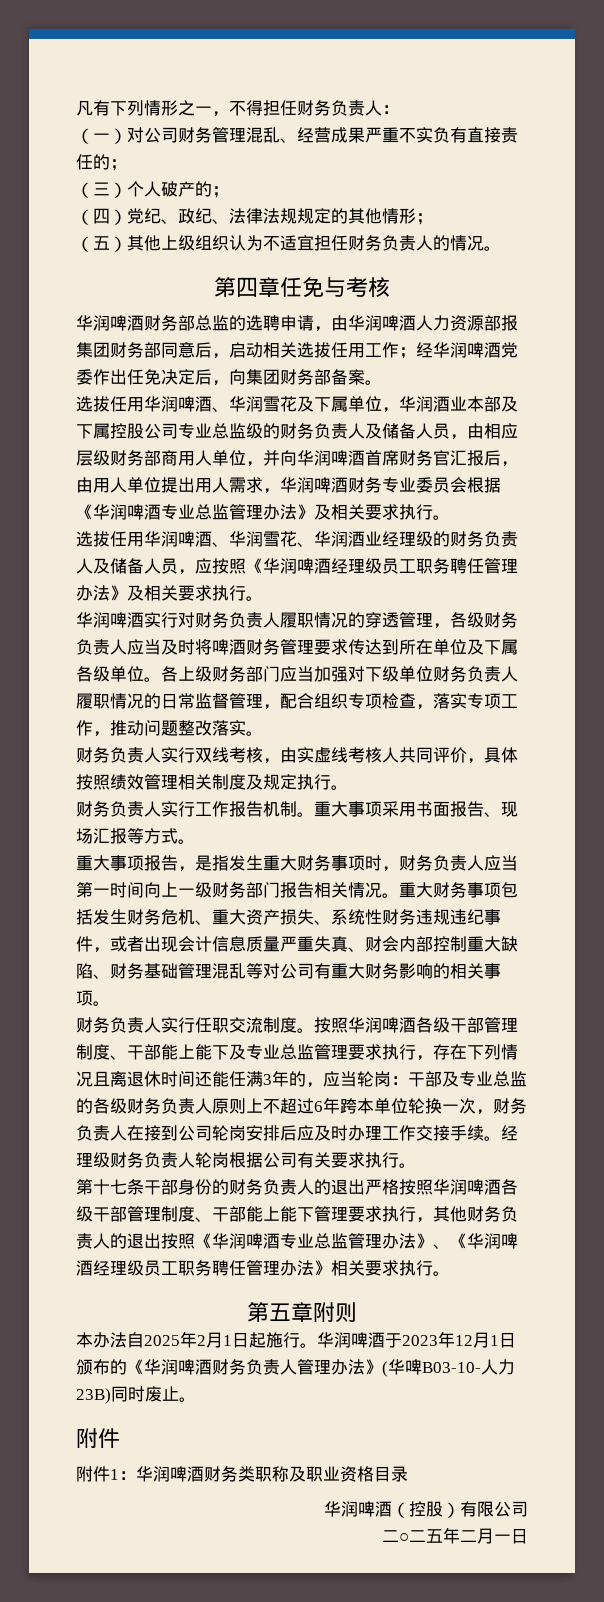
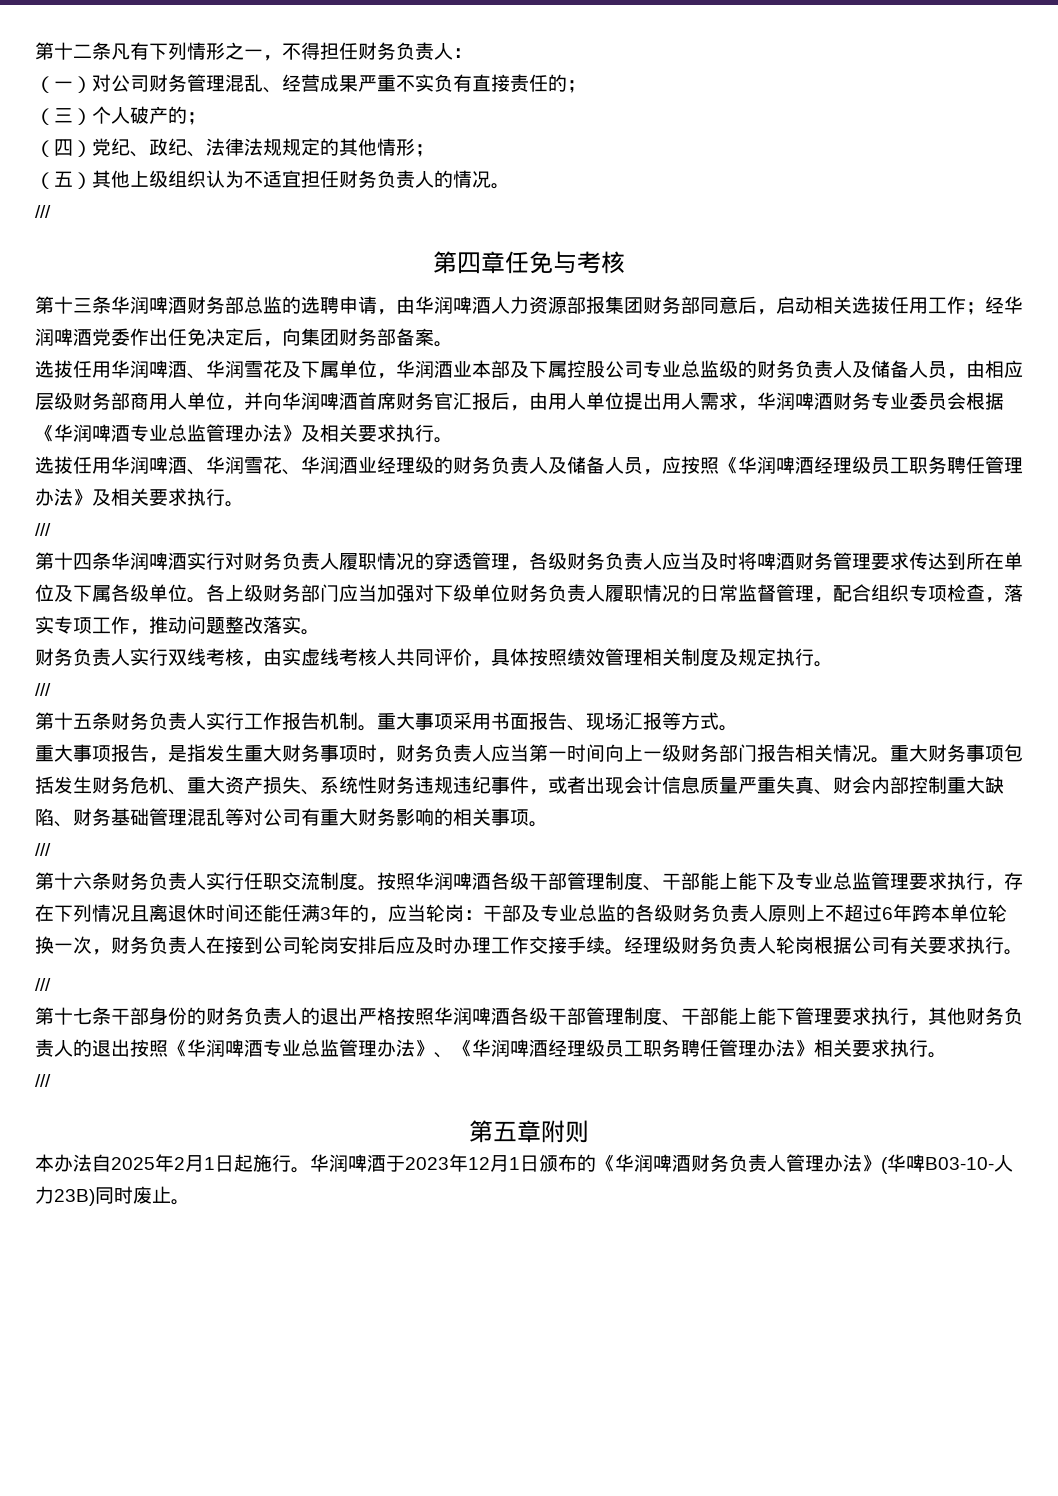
(76, 108) none -> [35,42,111,60] 第十二条
(501, 248) none -> [35,205,51,218] // ///
(390, 287) none -> [35,296,111,314] 第十三条
(263, 598) none -> [35,523,51,536] [35,552,111,570] /// // 第十四条
(348, 787) none -> [35,683,51,696] [35,712,111,730] /// // 第十五条
(110, 1003) none -> [35,843,51,856] [35,872,111,890] /// // 第十六条
(416, 1165) none -> [35,978,51,991] // ///
(450, 1273) none -> [35,1074,51,1087] // ///
[76,1428,120,1448] [76,1466,408,1482] [324,1501,528,1518] [382,1527,528,1544] // 附件 // 附件1：华润啤酒财务类职称及职业资格目录 // 华润啤酒（控股）有限公司 // 二○二五年二月一日 -> (190, 1202) none

